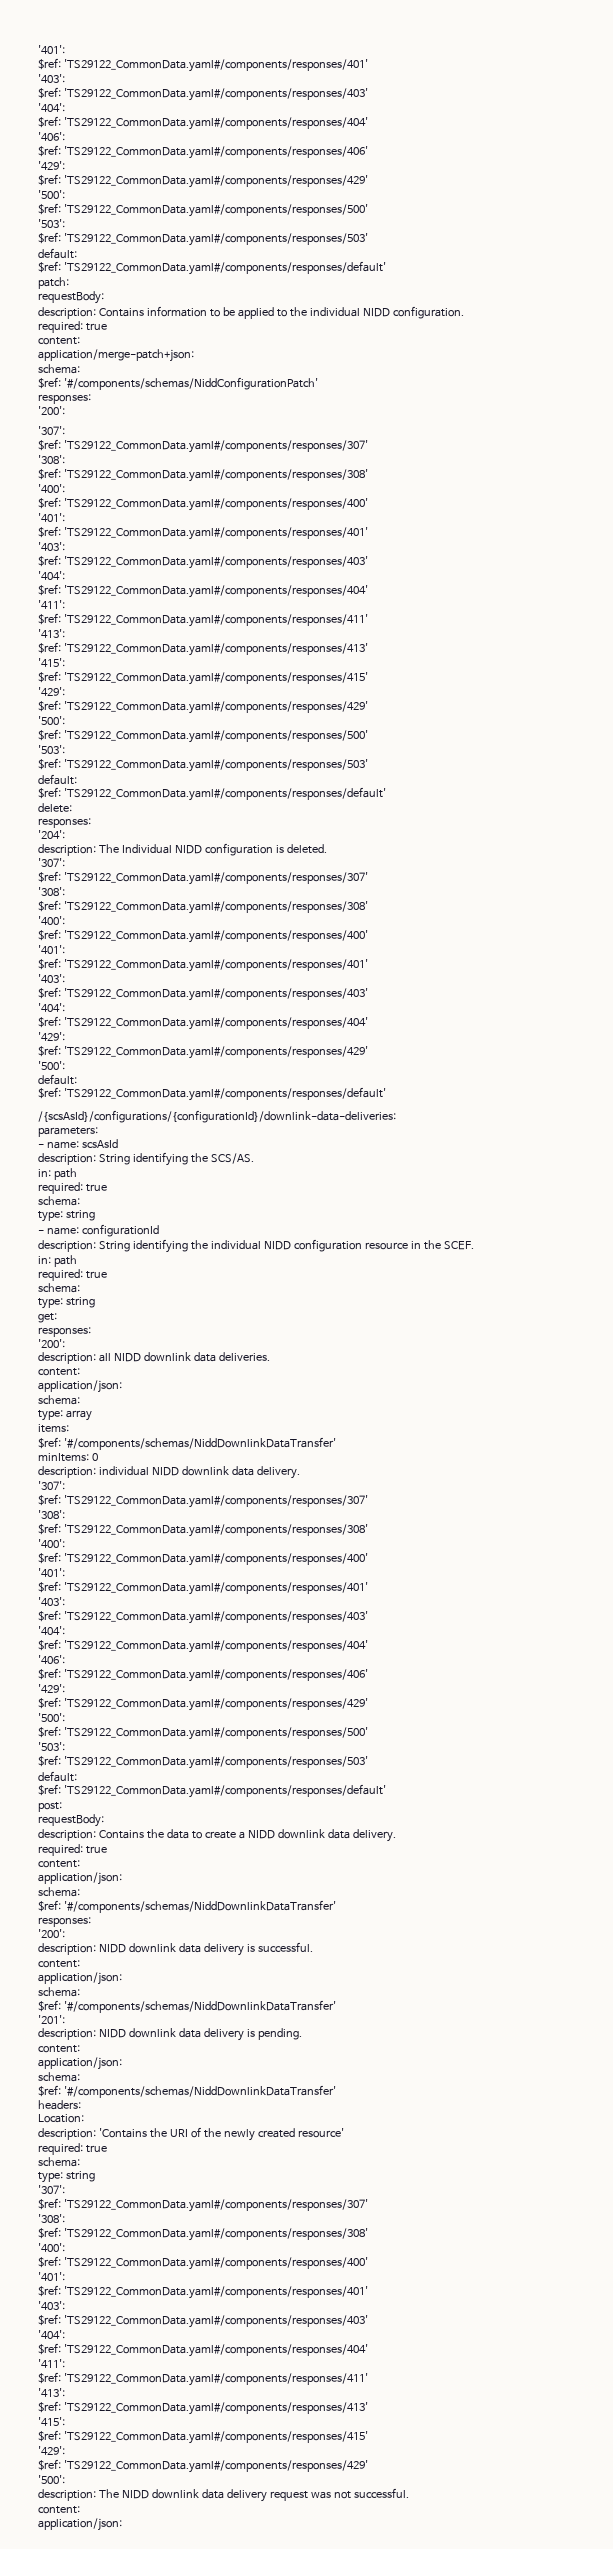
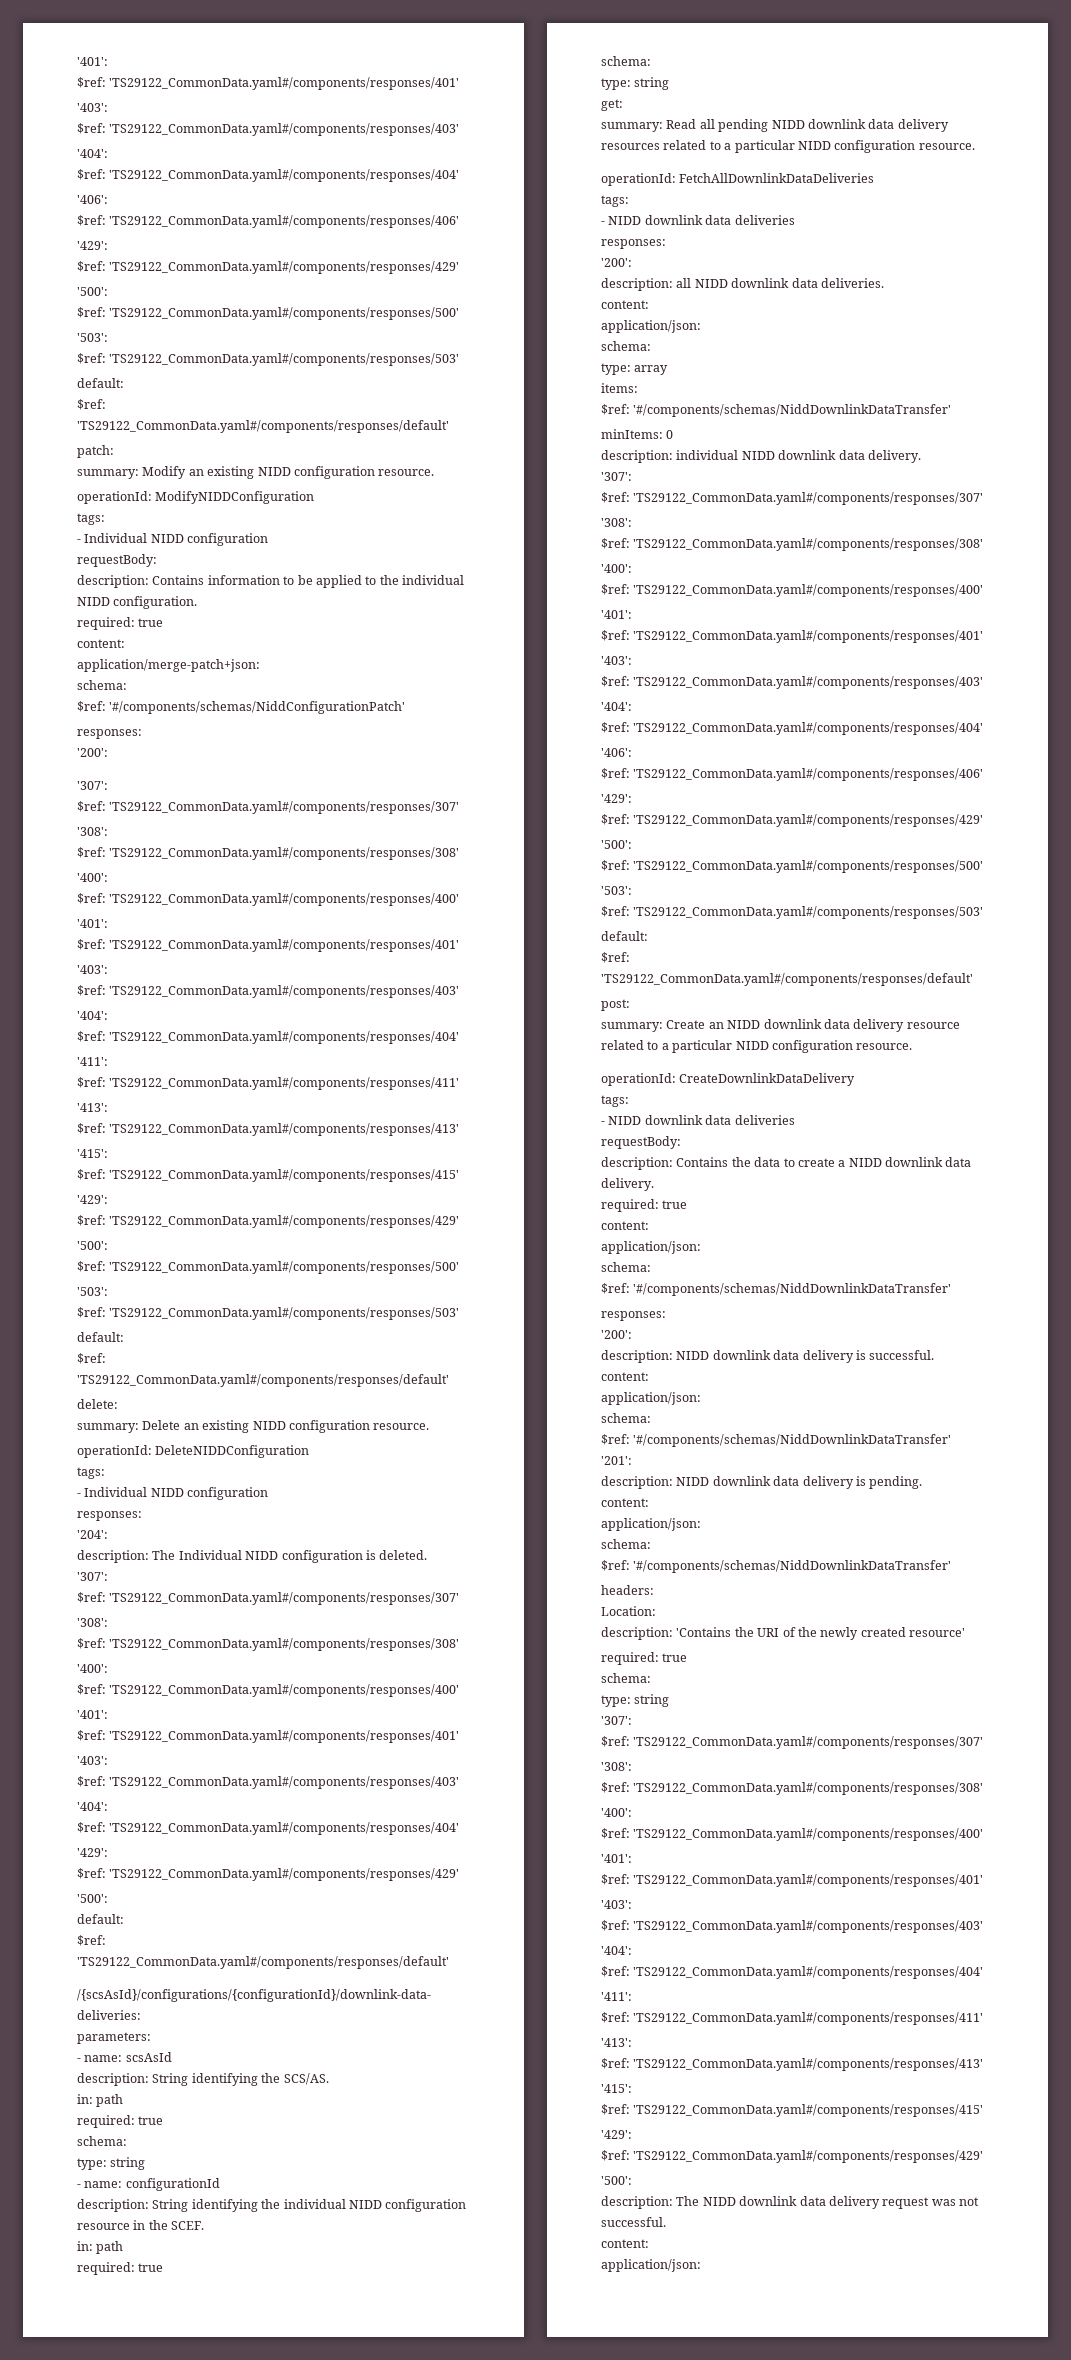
(69, 283) none -> [77,466,435,479] [77,491,315,504] [77,513,105,525] [77,533,269,546] // summary: Modify an existing NIDD configuration resource. // operationId: ModifyNIDDConfiguration // tags: // - Individual NIDD configuration
(72, 808) none -> [77,1420,430,1433] [77,1445,310,1458] [77,1467,105,1479] [77,1487,269,1500] // summary: Delete an existing NIDD configuration resource. // operationId: DeleteNIDDConfiguration // tags: // - Individual NIDD configuration
(57, 1318) none -> [601,119,949,132] [601,140,975,153] [601,173,875,186] [601,195,629,207] [601,215,795,225] // summary: Read all pending NIDD downlink data delivery resources related to a particular NIDD configuration resource. // operationId: FetchAllDownlinkDataDeliveries // tags: // - NIDD downlink data deliveries
(62, 1807) none -> [601,1019,960,1032] [601,1040,913,1053] [601,1073,856,1086] [601,1095,629,1107] [601,1115,795,1125] // summary: Create an NIDD downlink data delivery resource related to a particular NIDD configuration resource. // operationId: CreateDownlinkDataDelivery // tags: // - NIDD downlink data deliveries

